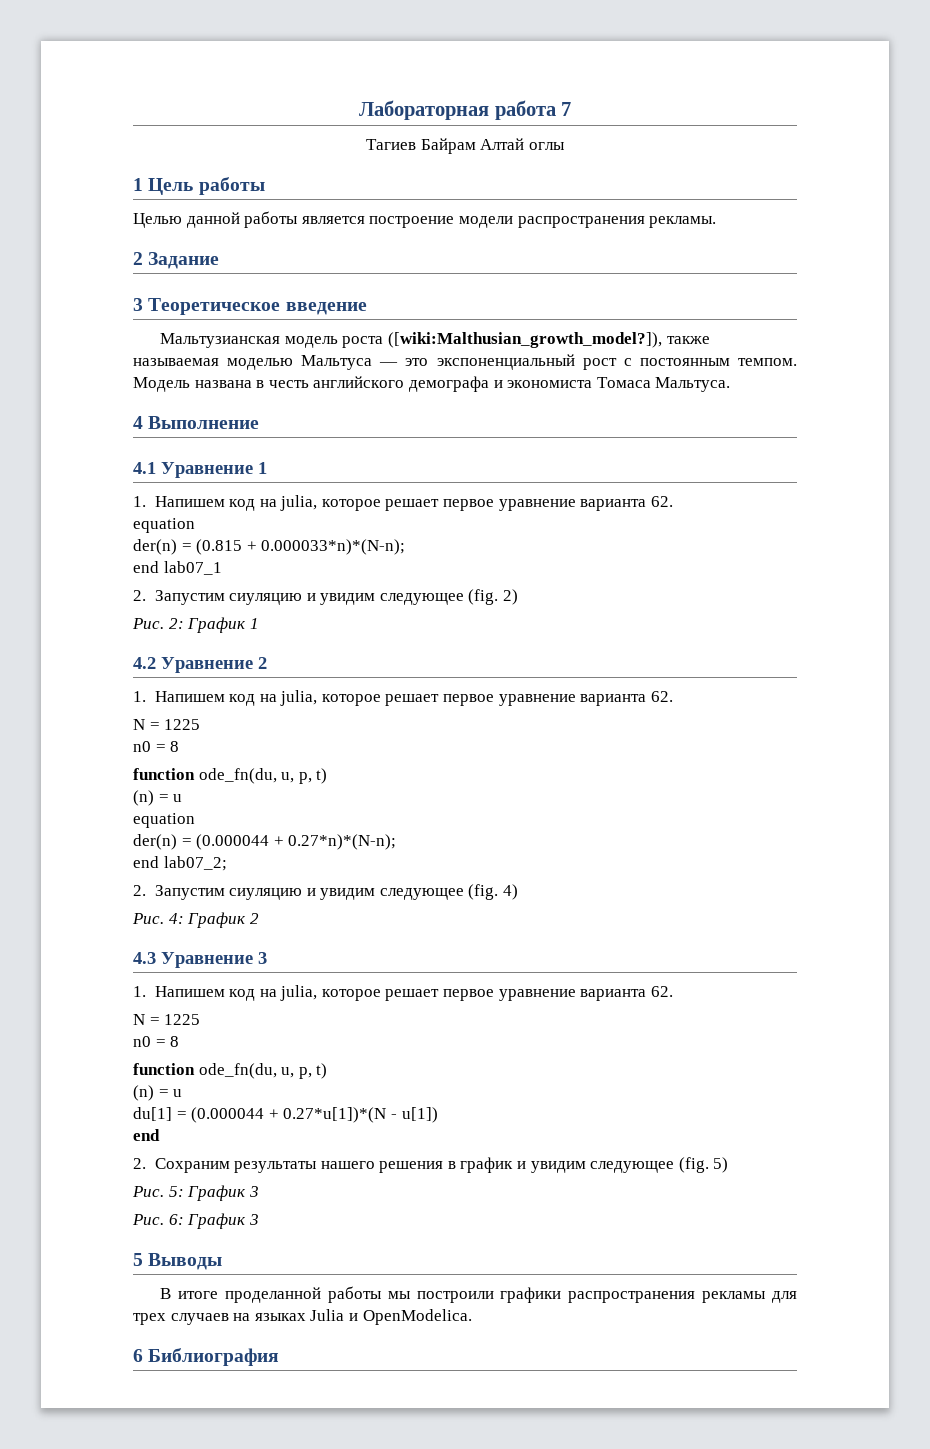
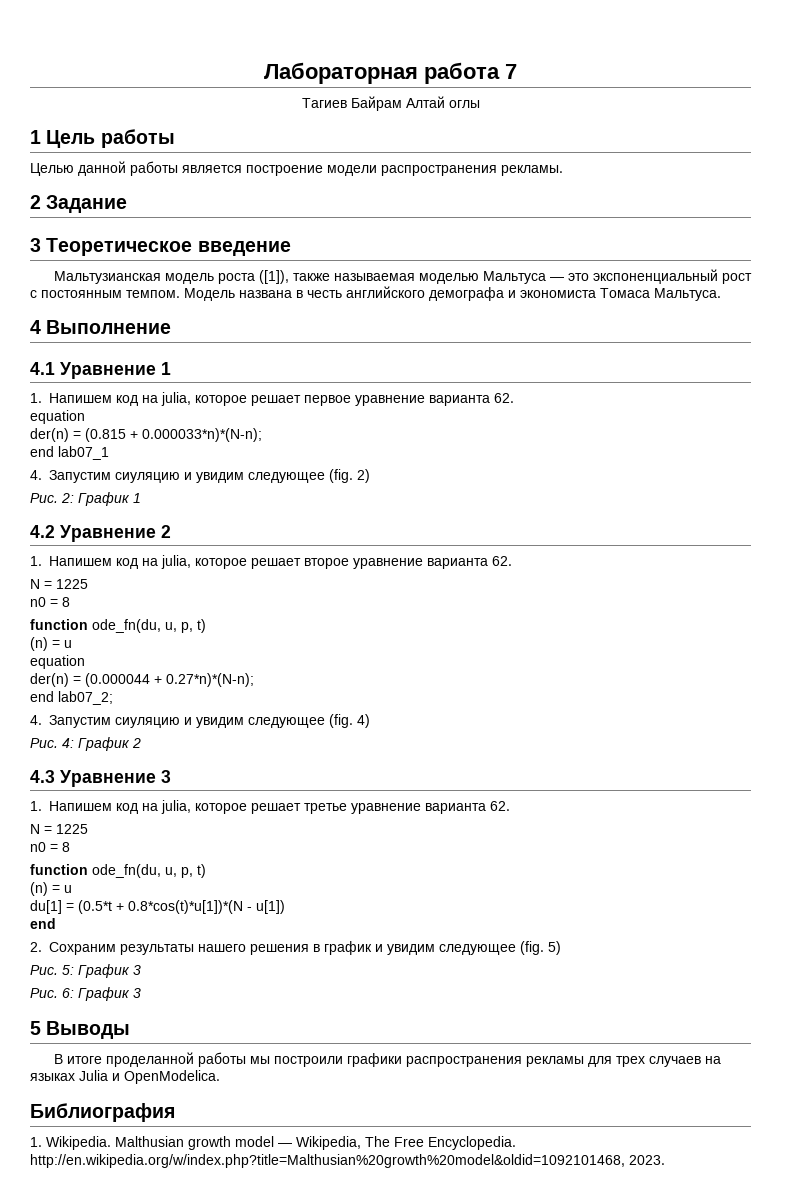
[387,332,662,348] ([wiki:Malthusian_growth_model?]), -> [258,270,289,284] ([1]),
[133,590,146,601] 2. -> [30,470,42,480] 4.
[443,694,495,706] первое -> [304,558,349,569] второе
[133,885,146,896] 2. -> [30,715,42,725] 4.
[443,989,495,1001] первое -> [304,803,347,814] третье
[191,1107,387,1123] (0.000044 + 0.27*u[1])*(N -> [78,900,243,914] (0.5*t + 0.8*cos(t)*u[1])*(N
[133,1349,143,1362] 6 -> (220, 1077) none
(280, 1357) none -> [30,1136,516,1150] [30,1154,665,1168] // 1. Wikipedia. Malthusian growth model — Wikipedia, The Free Encyclopedia. http://en.wikipedia.org/w/index.php?title=Malthusian%20growth%20model&oldid=1092101468, 2023.

